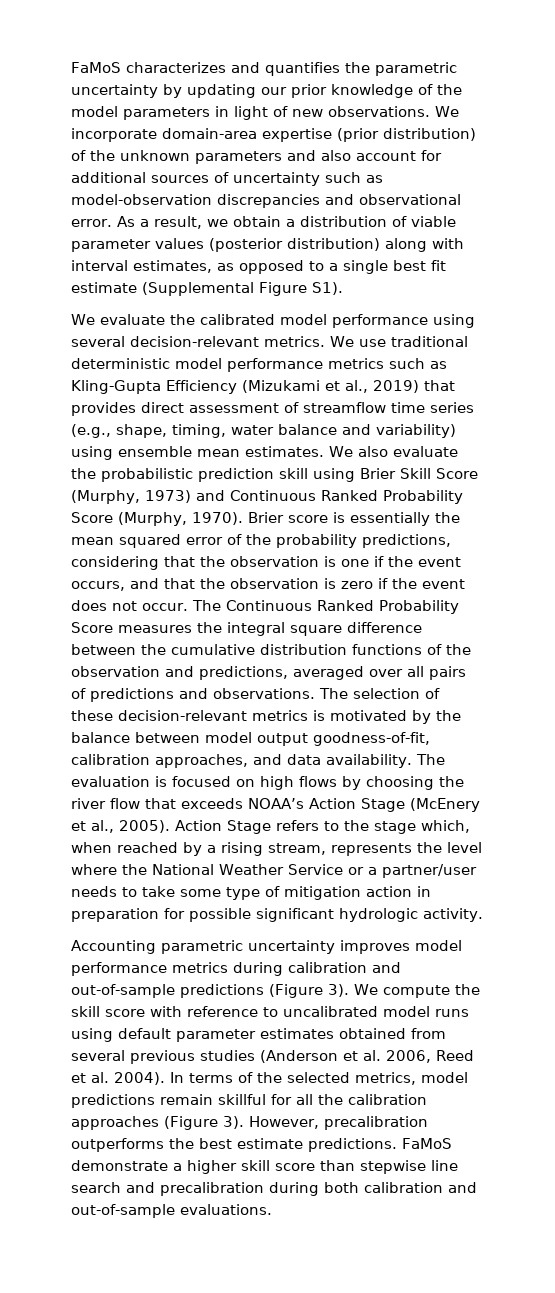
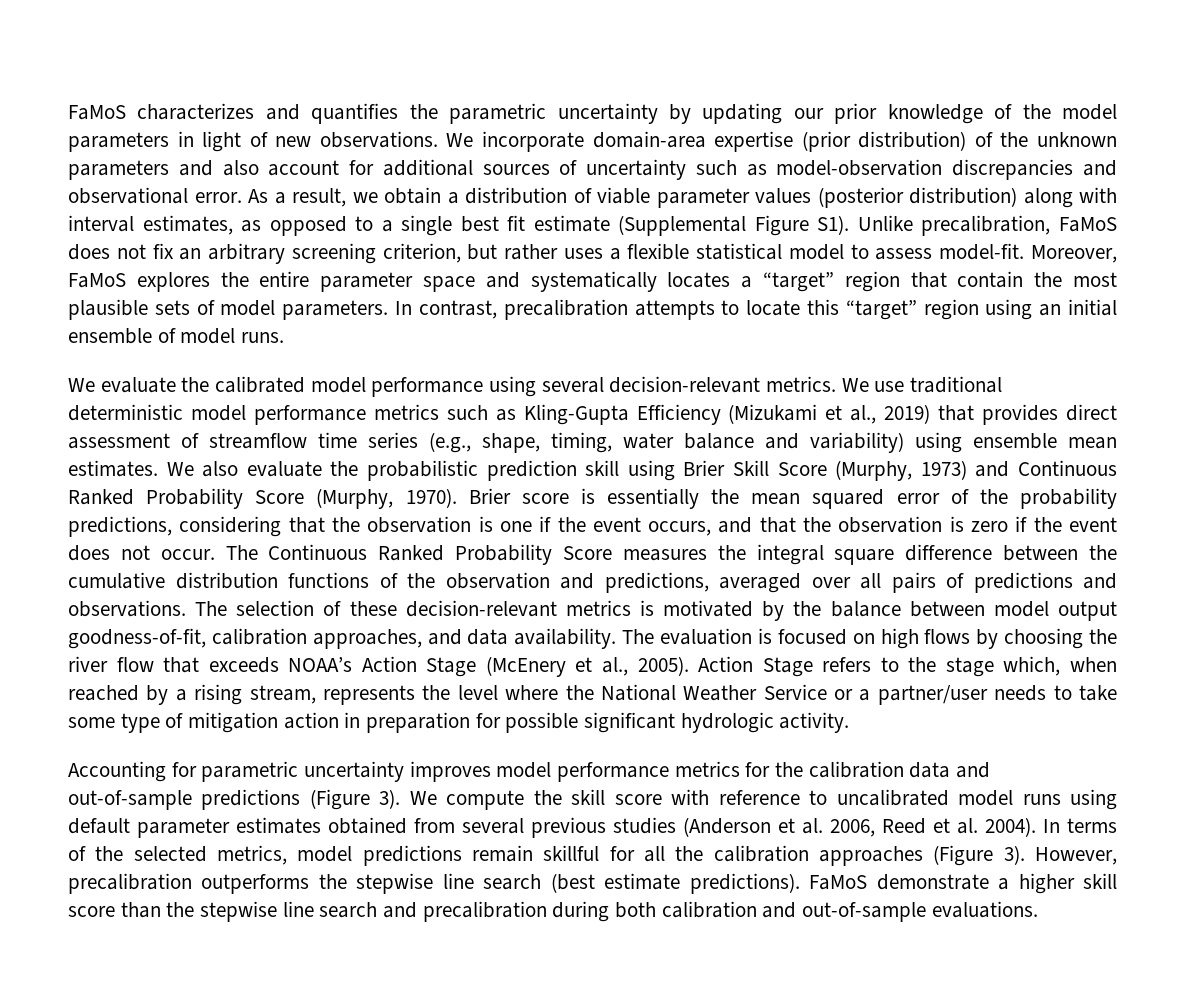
(343, 288) none -> [857,215,1117,236] [68,243,1117,264] [68,271,1117,292] [68,299,1117,320] [68,328,285,344] Unlike precalibration, FaMoS does not fix an arbitrary screening criterion, but rather uses a flexible statistical model to assess model-fit. Moreover, FaMoS explores the entire parameter space and systematically locates a “target” region that contain the most plausible sets of model parameters. In contrast, precalibration attempts to locate this “target” region using an initial ensemble of model runs.
(156, 947) none -> [171,762,197,777] for
[233,962,367,976] during calibration -> [745,761,951,778] for the calibration data
[199,1138,397,1152] best estimate predictions. -> [356,873,800,894] stepwise line search (best estimate predictions).
(355, 1165) none -> [166,902,195,917] the

